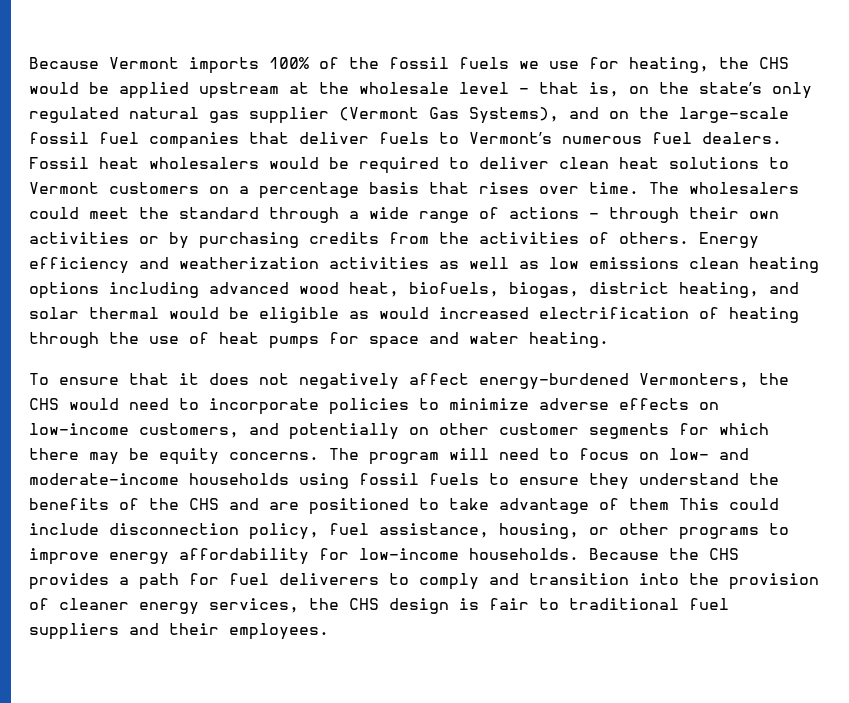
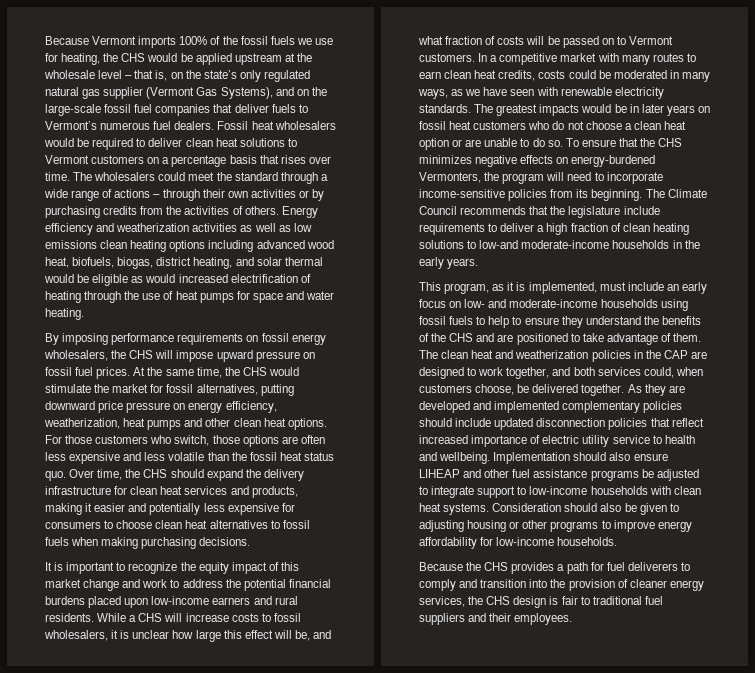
[29,373,789,390] [29,398,719,415] [29,423,769,440] [29,448,569,465] To ensure that it does not negatively affect energy-burdened Vermonters, the CHS would need to incorporate policies to minimize adverse effects on low-income customers, and potentially on other customer segments for which there may be equity concerns. The program will need to -> [45,333,326,345] [44,350,315,362] [45,367,299,379] [45,384,294,396] [45,401,277,413] [44,418,327,430] [45,435,325,447] [45,452,334,464] [45,469,304,481] [45,486,298,498] [45,503,295,515] [45,520,310,529] [45,537,251,549] [45,562,299,574] [45,579,331,591] [45,596,298,608] [45,613,301,622] [44,630,332,642] [418,36,673,48] [419,53,696,65] [419,70,710,82] [418,87,664,99] [419,104,710,116] [419,121,686,130] [419,138,683,150] [419,155,656,167] [419,172,663,184] [419,189,707,201] [419,206,660,218] [419,223,689,235] [419,240,700,249] [419,257,479,269] [419,282,707,294] By imposing performance requirements on fossil energy wholesalers, the CHS will impose upward pressure on fossil fuel prices. At the same time, the CHS would stimulate the market for fossil alternatives, putting downward price pressure on energy efficiency, weatherization, heat pumps and other clean heat options. For those customers who switch, those options are often less expensive and less volatile than the fossil heat status quo. Over time, the CHS should expand the delivery infrastructure for clean heat services and products, making it easier and potentially less expensive for consumers to choose clean heat alternatives to fossil fuels when making purchasing decisions. // It is important to recognize the equity impact of this market change and work to address the potential financial burdens placed upon low-income earners and rural residents. While a CHS will increase costs to fossil wholesalers, it is unclear how large this effect will be, and what fraction of costs will be passed on to Vermont customers. In a competitive market with many routes to earn clean heat credits, costs could be moderated in many ways, as we have seen with renewable electricity standards. The greatest impacts would be in later years on fossil heat customers who do not choose a clean heat option or are unable to do so. To ensure that the CHS minimizes negative effects on energy-burdened Vermonters, the program will need to incorporate income-sensitive policies from its beginning. The Climate Council recommends that the legislature include requirements to deliver a high fraction of clean heating solutions to low-and moderate-income households in the early years. // This program, as it is implemented, must include an early
(509, 479) none -> [488,316,522,328] help to
[629,498,779,510] [29,523,579,540] them This could include disconnection policy, fuel assistance, housing, -> [673,333,702,342] [419,350,707,362] [419,367,703,379] [419,384,685,396] [419,401,683,413] [419,418,704,430] [419,435,695,447] [419,452,668,464] [419,469,699,481] [419,486,701,498] [419,503,679,515] [419,520,507,532] them. The clean heat and weatherization policies in the CAP are designed to work together, and both services could, when customers choose, be delivered together. As they are developed and implemented complementary policies should include updated disconnection policies that reflect increased importance of electric utility service to health and wellbeing. Implementation should also ensure LIHEAP and other fuel assistance programs be adjusted to integrate support to low-income households with clean heat systems. Consideration should also be given to adjusting housing
(579, 554) none -> (618, 541) //

